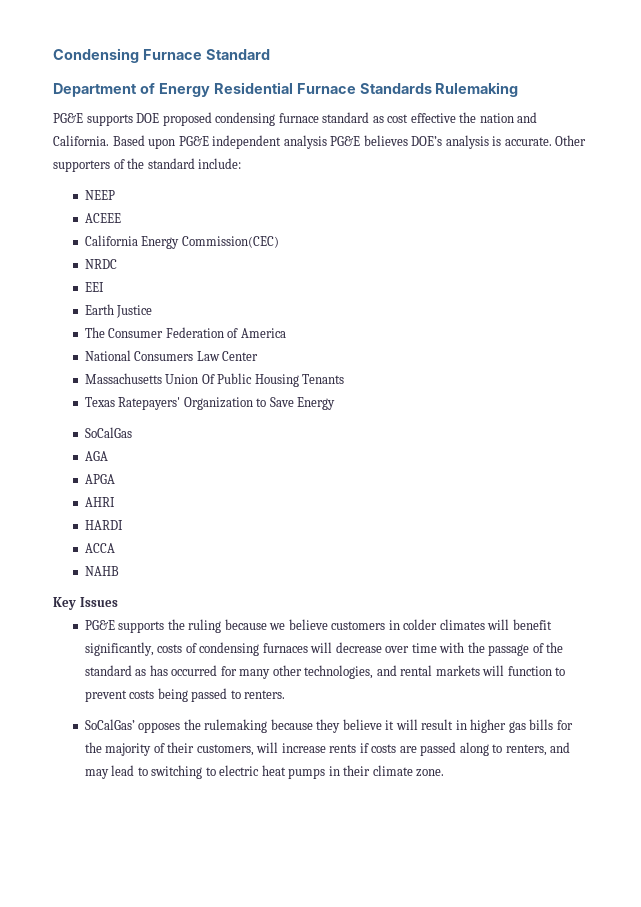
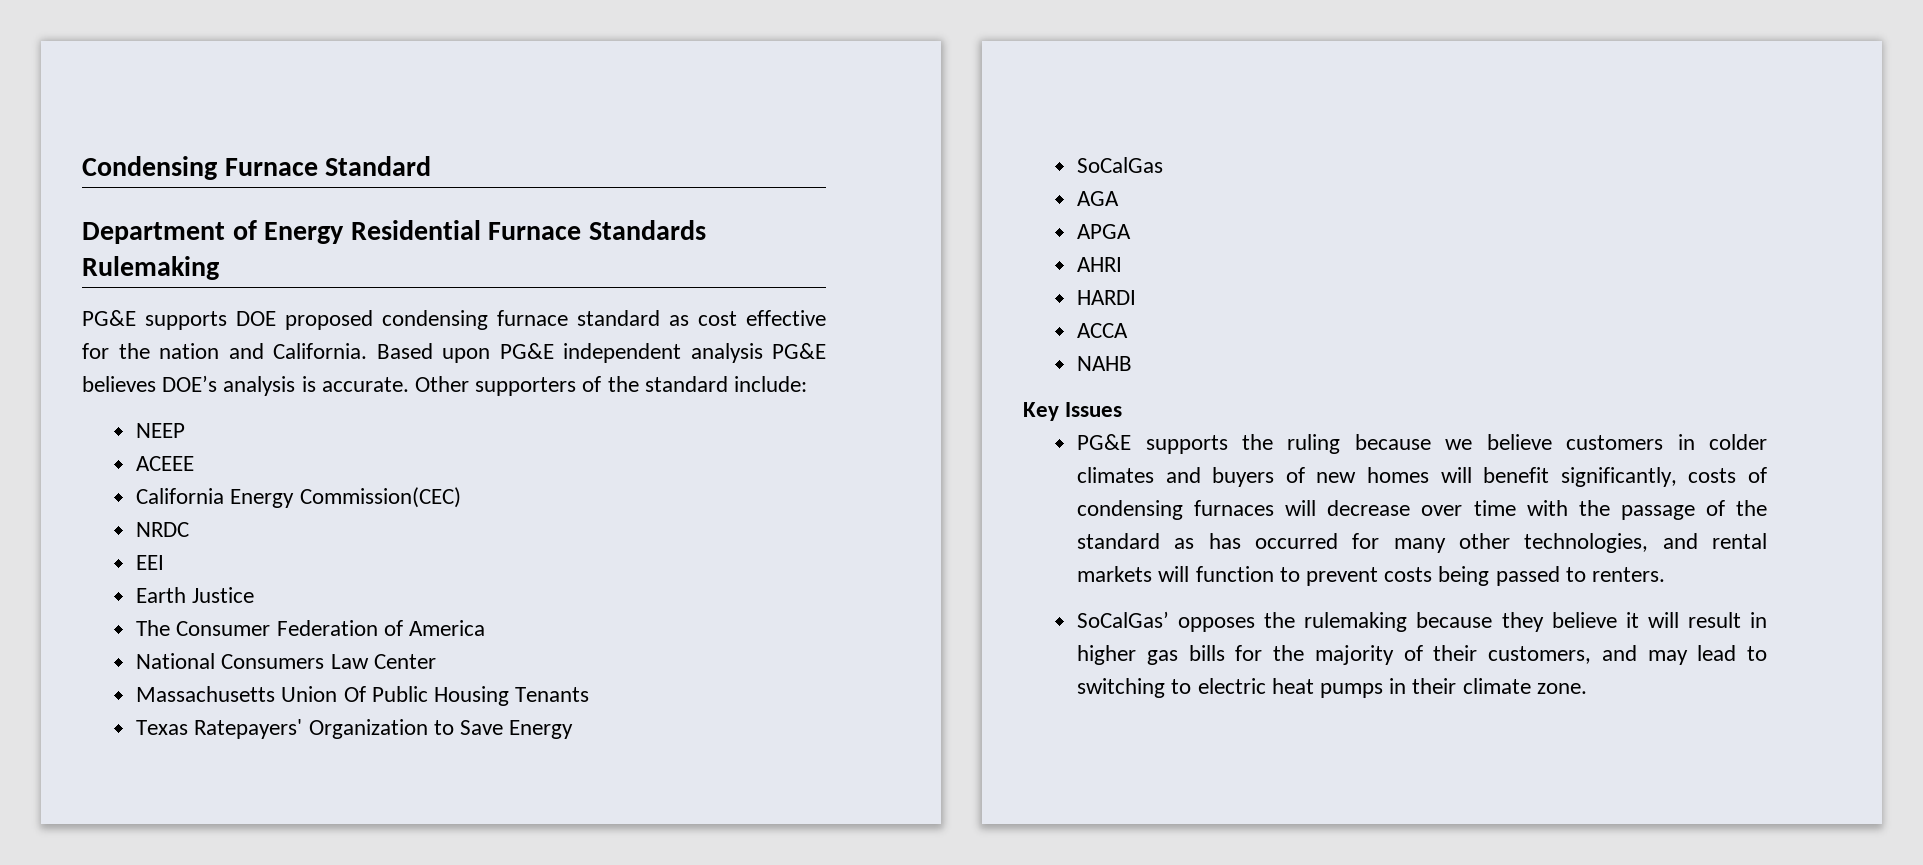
(456, 118) none -> [82,343,109,359] for
(485, 624) none -> [1165,467,1430,487] and buyers of new homes
[256,742,547,756] will increase rents if costs are passed along to renters, -> (1592, 655) none

